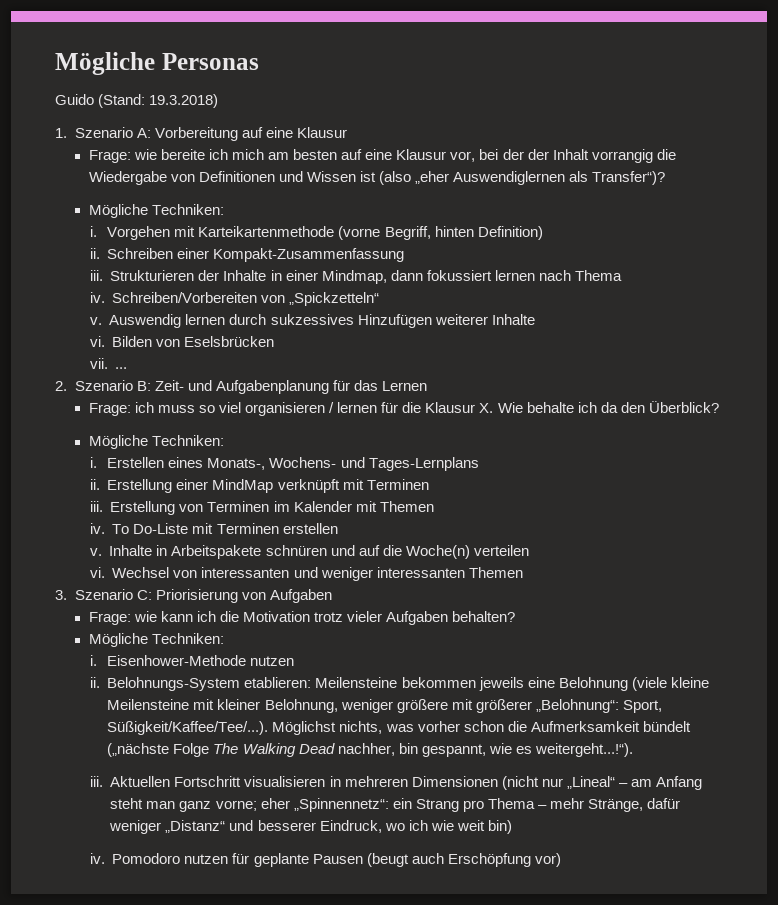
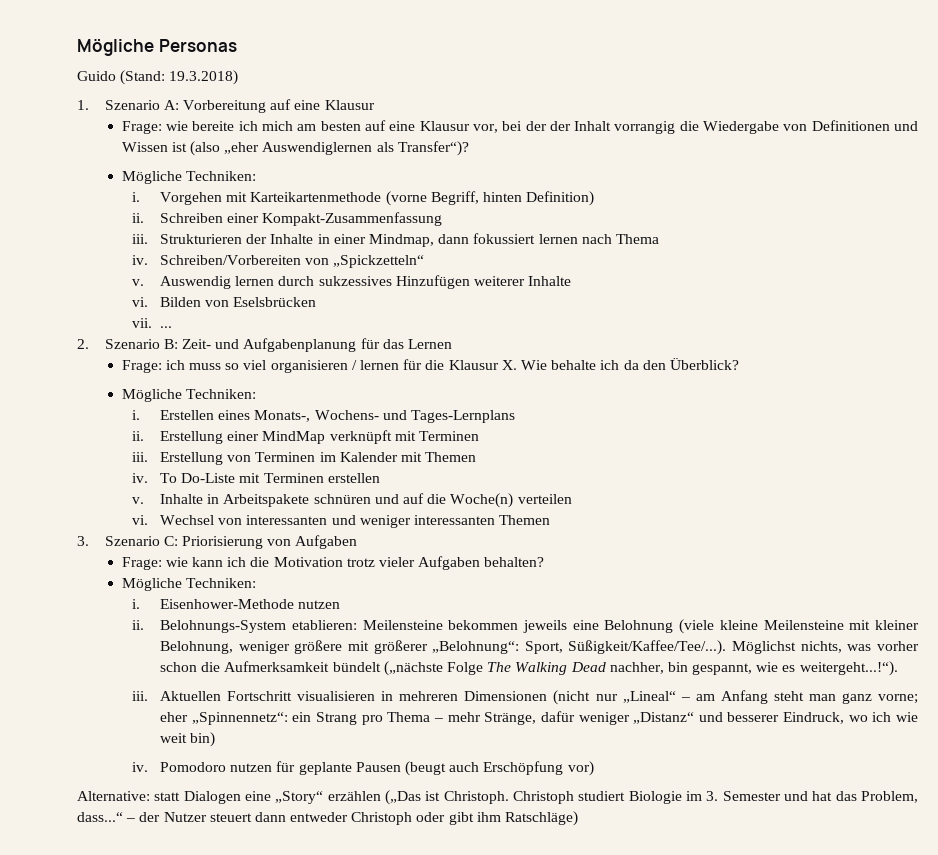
(561, 860) none -> [77,790,919,805] [77,811,579,826] // Alternative: statt Dialogen eine „Story“ erzählen („Das ist Christoph. Christoph studiert Biologie im 3. Semester und hat das Problem, dass...“ – der Nutzer steuert dann entweder Christoph oder gibt ihm Ratschläge)

